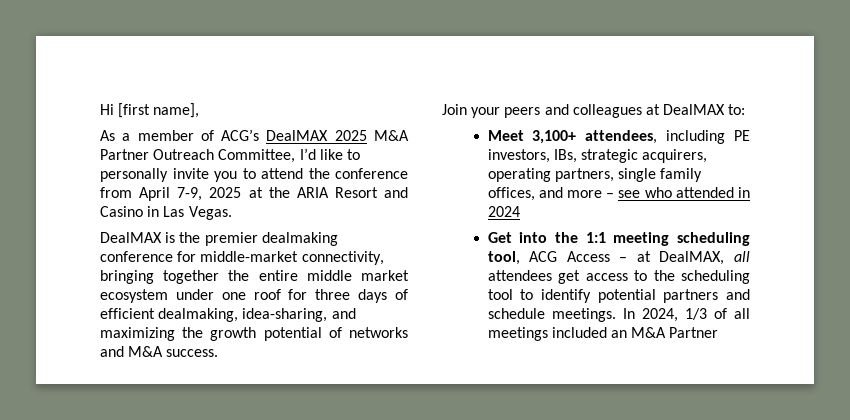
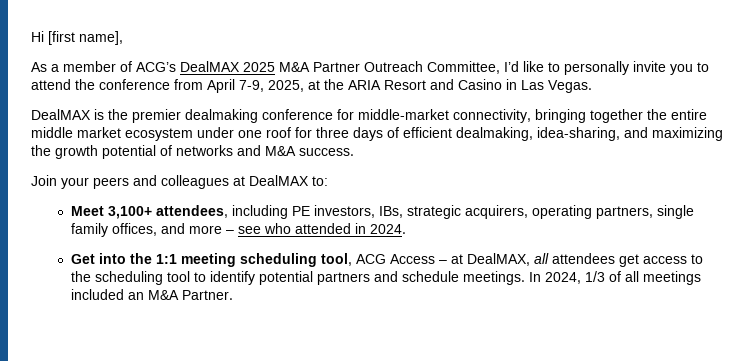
[209,187,242,198] 2025 -> [268,80,304,92] 2025,
[487,206,520,217] 2024 -> [369,224,406,234] 2024.
[669,327,719,338] Partner -> [181,290,233,300] Partner.

